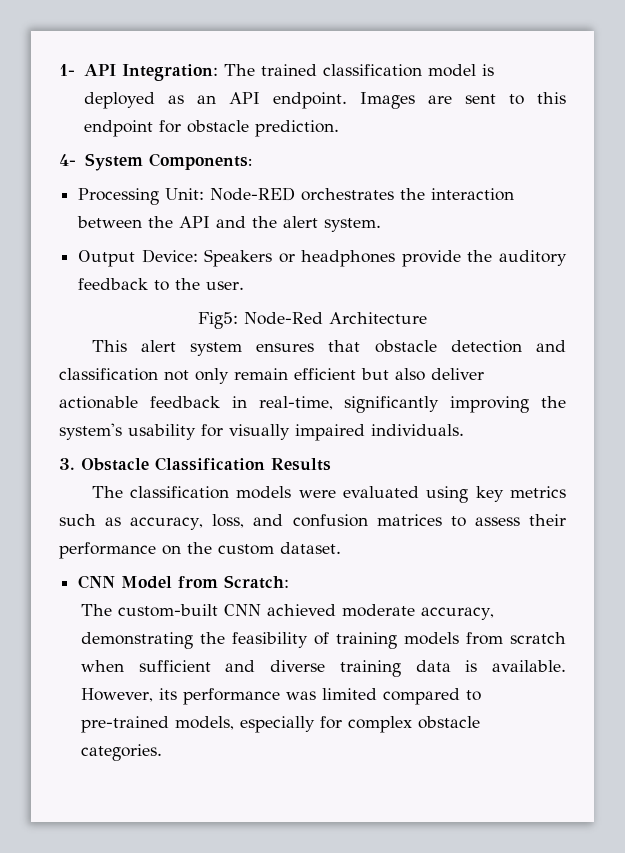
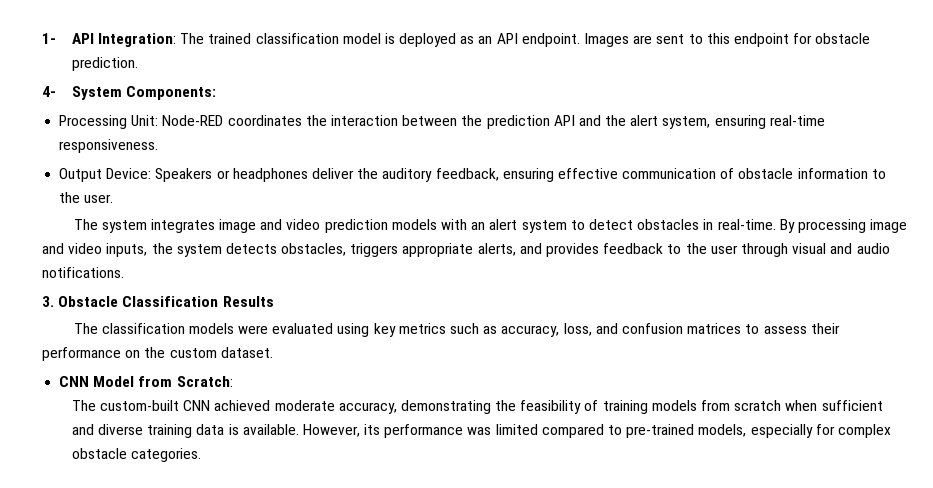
[301,188,395,201] orchestrates -> [227,115,302,126] coordinates
(174, 222) none -> [486,115,550,129] prediction
[324,218,382,232] system. -> [662,115,825,129] [59,139,159,153] system, ensuring real-time responsiveness.
[401,250,461,267] provide -> [311,168,354,179] deliver
[78,278,245,291] [198,312,427,329] [91,340,566,356] [59,368,484,384] [59,396,566,413] [59,423,464,441] feedback to the user. // Fig5: Node-Red Architecture // This alert system ensures that obstacle detection and classification not only remain efficient but also deliver actionable feedback in real-time, significantly improving the system's usability for visually impaired individuals. -> [435,168,886,182] [59,192,114,203] [73,219,908,233] [42,243,890,257] [42,267,124,278] feedback, ensuring effective communication of obstacle information to the user. // The system integrates image and video prediction models with an alert system to detect obstacles in real-time. By processing image and video inputs, the system detects obstacles, triggers appropriate alerts, and provides feedback to the user through visual and audio notifications.

